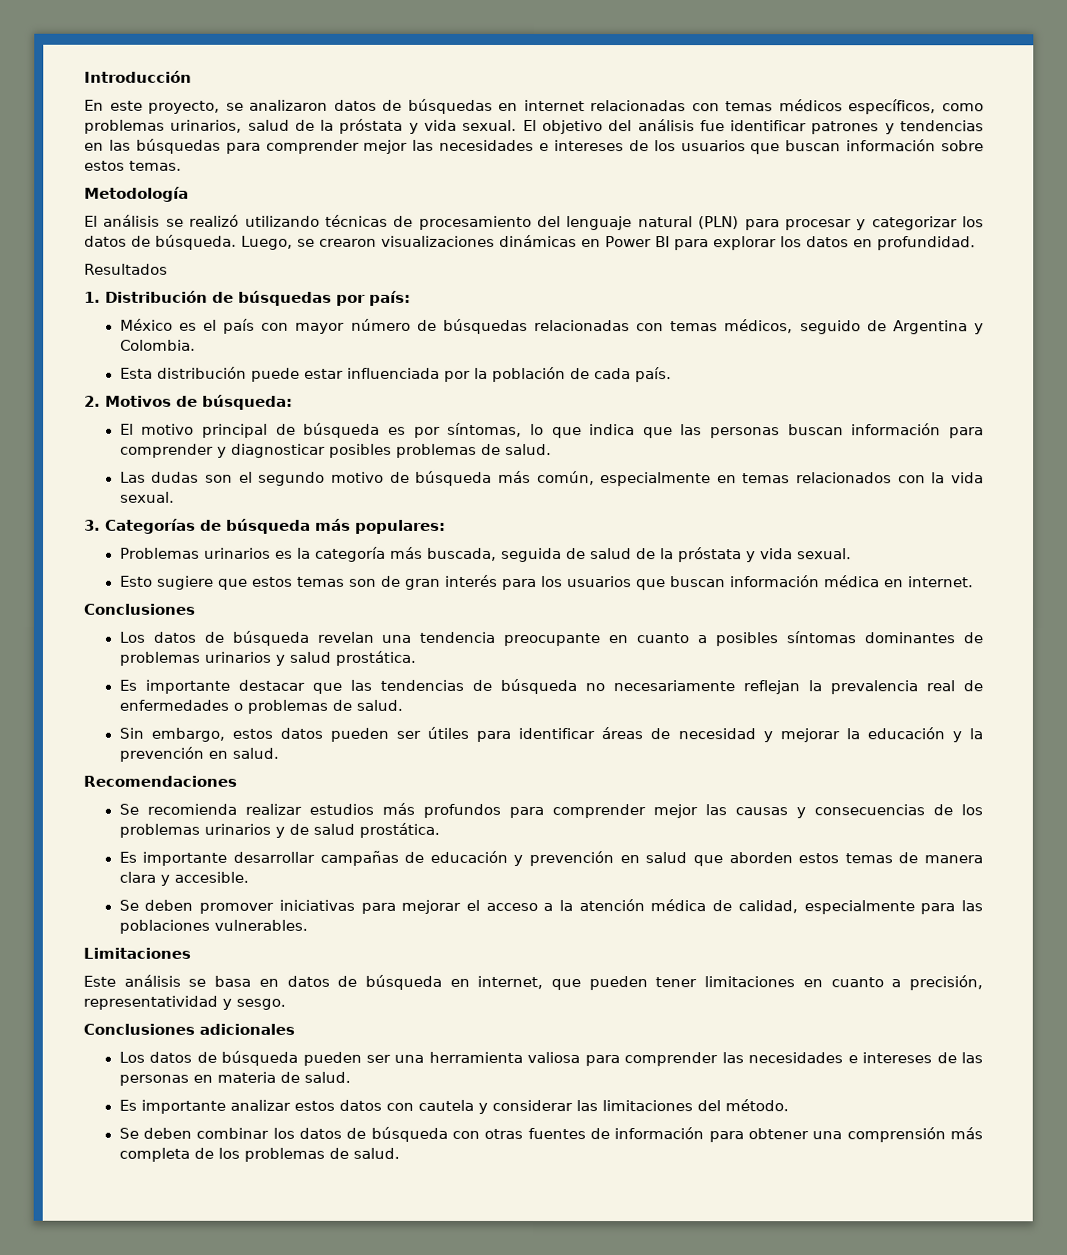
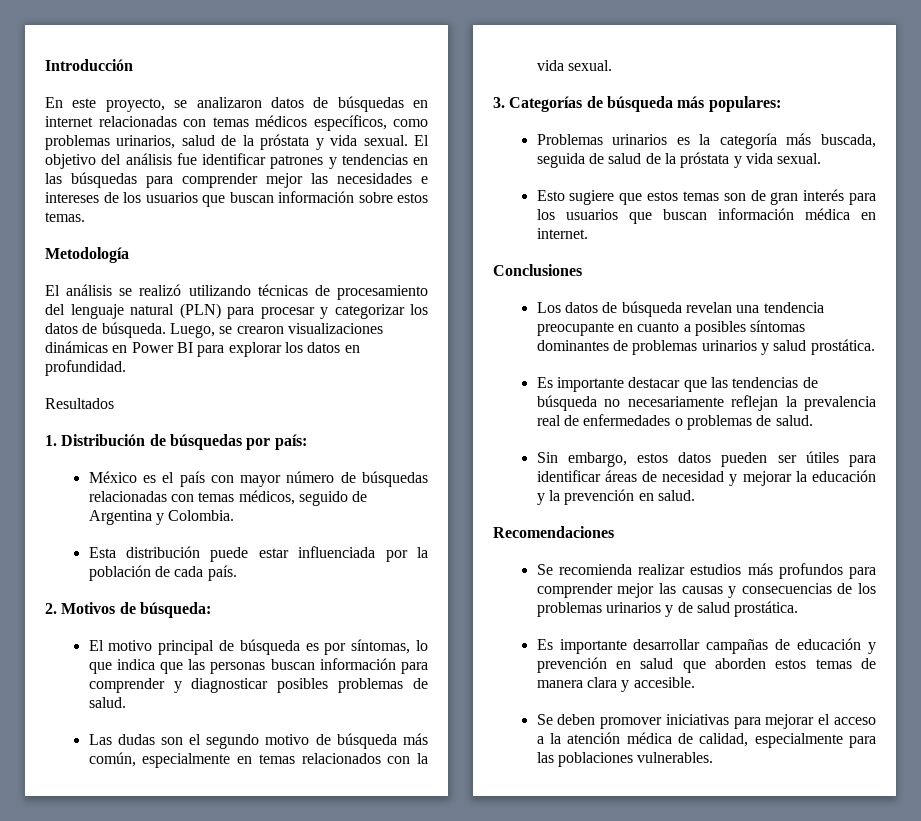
[83,947,191,959] [83,974,984,991] [83,995,286,1010] [83,1023,295,1035] [118,1050,983,1067] [118,1071,351,1086] [118,1099,789,1114] [118,1126,983,1143] [118,1147,400,1162] // Limitaciones // Este análisis se basa en datos de búsqueda en internet, que pueden tener limitaciones en cuanto a precisión, representatividad y sesgo. // Conclusiones adicionales // Los datos de búsqueda pueden ser una herramienta valiosa para comprender las necesidades e intereses de las personas en materia de salud. // Es importante analizar estos datos con cautela y considerar las limitaciones del método. // Se deben combinar los datos de búsqueda con otras fuentes de información para obtener una comprensión más completa de los problemas de salud. -> (714, 757) none

